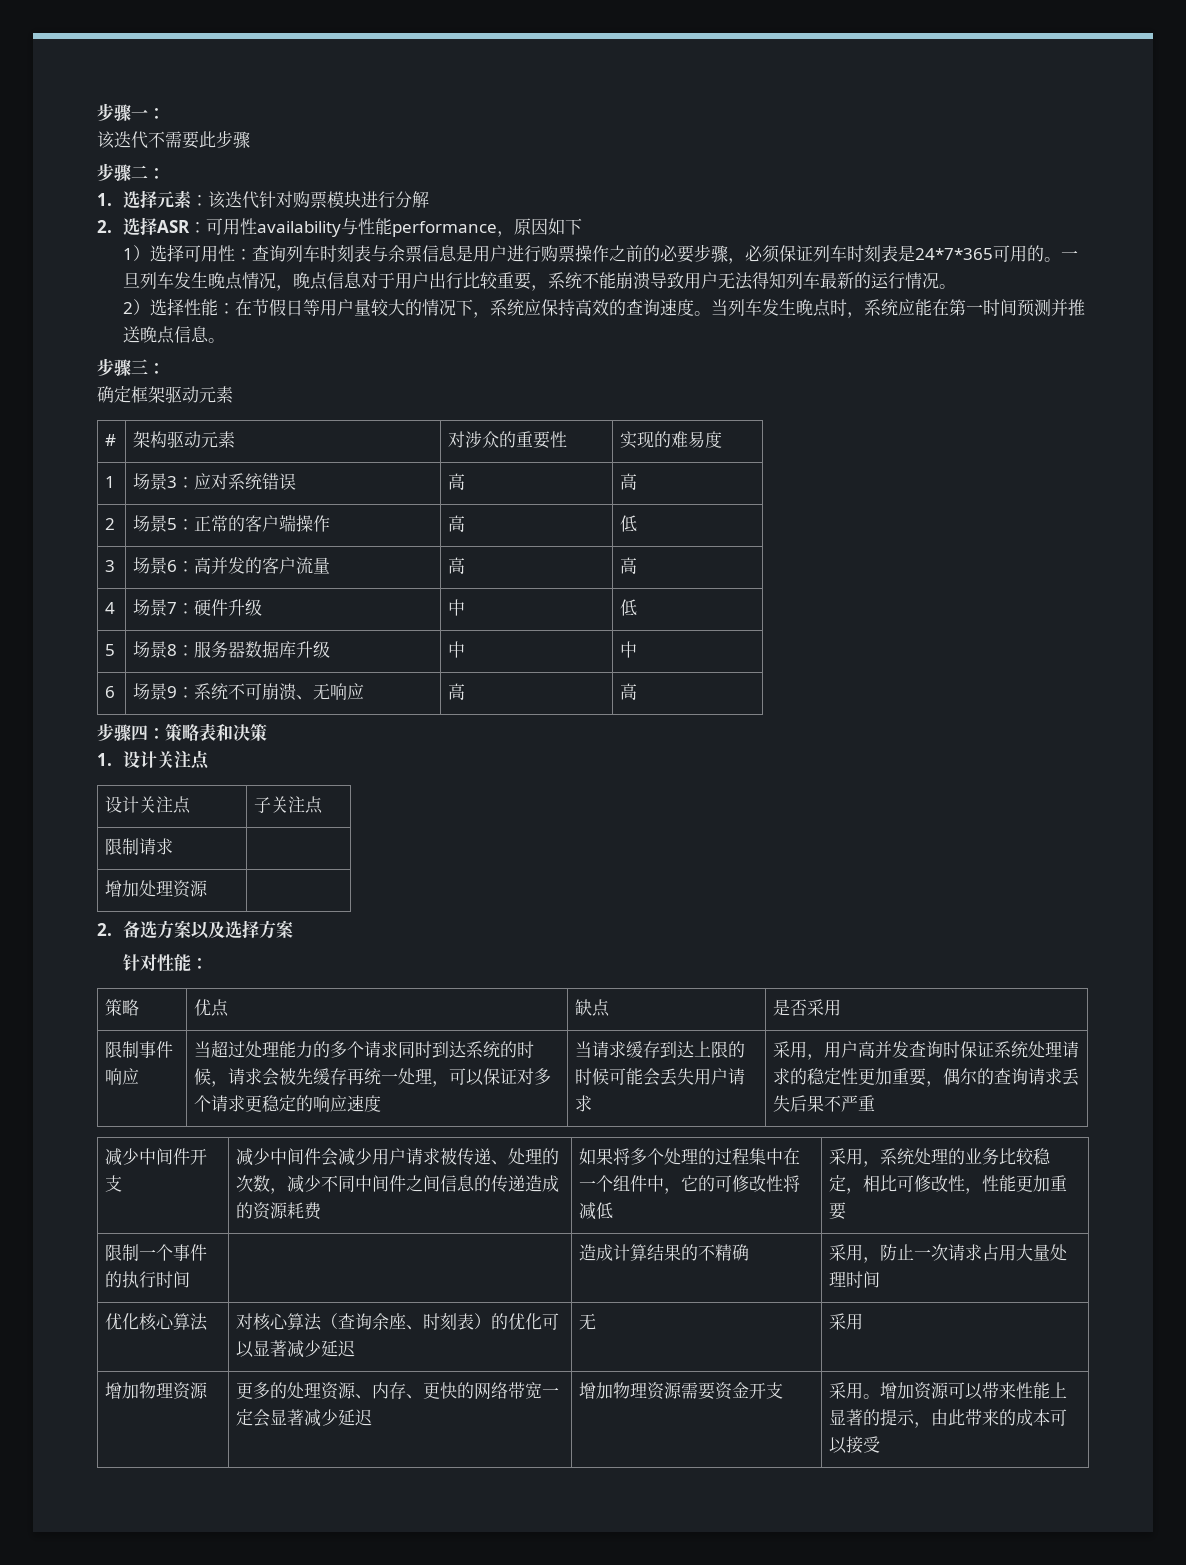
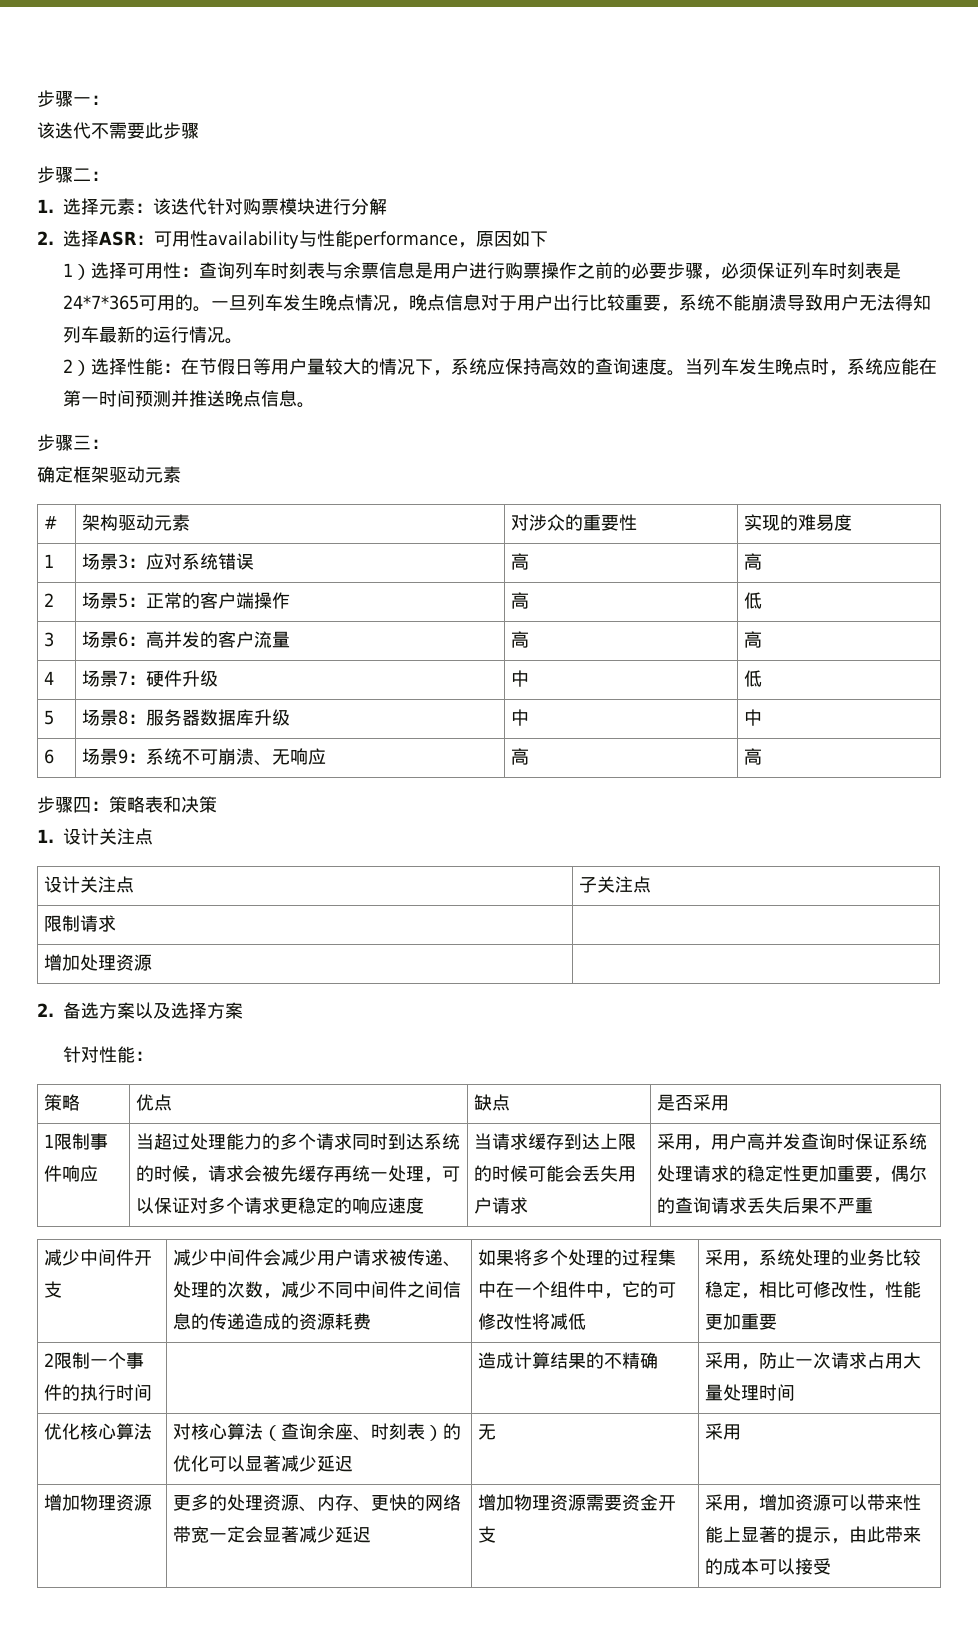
(842, 1007) none -> [44,1134,55,1148] 1
(847, 1211) none -> [44,1353,55,1367] 2
[863,1394,881,1399] 。 -> [741,1506,760,1512] ，

